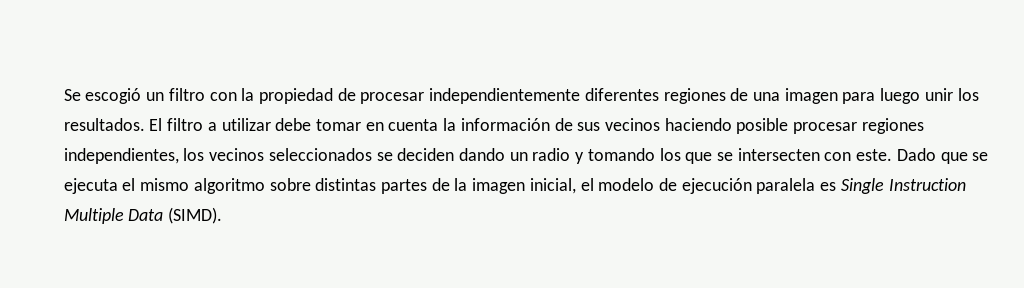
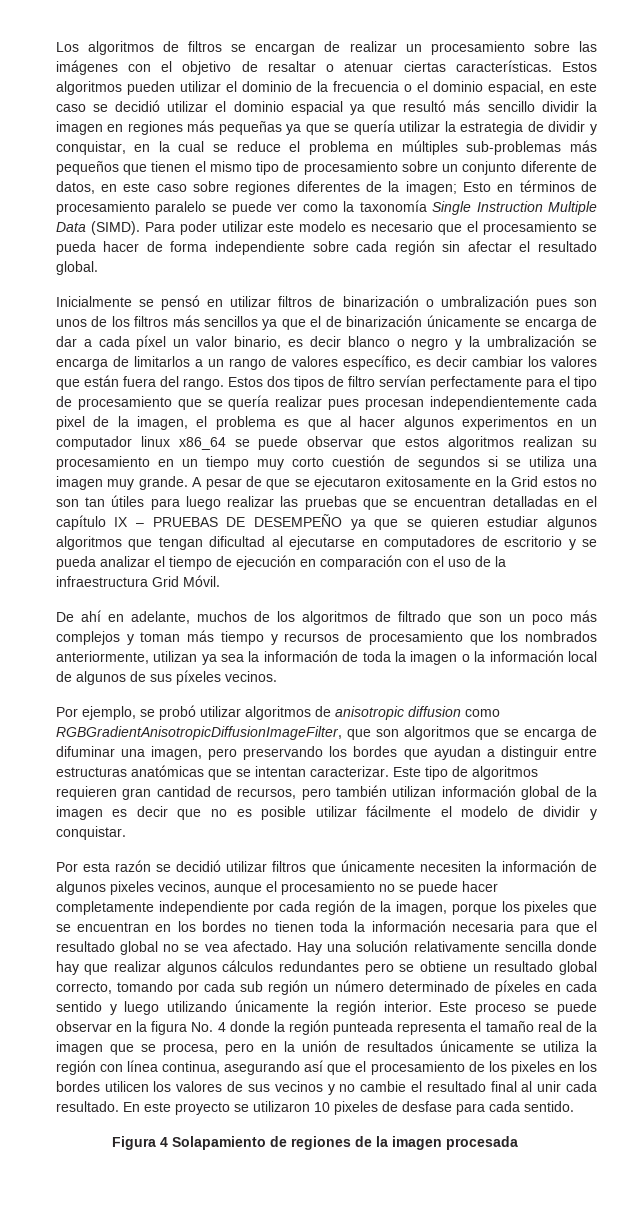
[63,88,979,104] [63,118,924,134] [63,148,989,164] [63,178,837,194] Se escogió un filtro con la propiedad de procesar independientemente diferentes regiones de una imagen para luego unir los resultados. El filtro a utilizar debe tomar en cuenta la información de sus vecinos haciendo posible procesar regiones independientes, los vecinos seleccionados se deciden dando un radio y tomando los que se intersecten con este. Dado que se ejecuta el mismo algoritmo sobre distintas partes de la imagen inicial, el modelo de ejecución paralela es -> [55,41,597,55] [55,60,597,75] [55,81,597,95] [55,100,597,115] [55,120,598,135] [55,140,597,155] [55,161,597,175] [55,180,598,195] [55,200,427,215] Los algoritmos de filtros se encargan de realizar un procesamiento sobre las imágenes con el objetivo de resaltar o atenuar ciertas características. Estos algoritmos pueden utilizar el dominio de la frecuencia o el dominio espacial, en este caso se decidió utilizar el dominio espacial ya que resultó más sencillo dividir la imagen en regiones más pequeñas ya que se quería utilizar la estrategia de dividir y conquistar, en la cual se reduce el problema en múltiples sub-problemas más pequeños que tienen el mismo tipo de procesamiento sobre un conjunto diferente de datos, en este caso sobre regiones diferentes de la imagen; Esto en términos de procesamiento paralelo se puede ver como la taxonomía
(223, 215) none -> [144,221,597,235] [55,240,597,255] [55,261,98,275] [55,295,597,310] [55,315,597,330] [55,335,597,350] [55,355,597,370] [55,375,597,390] [55,395,598,410] [55,416,597,430] [55,436,597,450] [55,455,597,470] [55,476,597,490] [55,495,597,510] [55,514,597,530] [55,536,597,550] [55,555,506,570] [55,575,220,587] [55,610,598,625] [55,630,597,645] [55,650,597,665] [55,670,277,685] [55,705,500,720] [55,726,597,740] [55,746,597,760] [55,765,538,780] [55,785,597,800] [55,805,598,820] [55,826,126,840] [55,860,597,875] [55,881,498,895] [55,900,597,915] [55,920,597,935] [55,940,597,955] [55,960,598,975] [55,980,597,995] [55,1000,598,1015] [55,1020,597,1035] [55,1040,597,1055] [55,1060,598,1075] [55,1081,597,1095] [55,1101,574,1115] [111,1136,518,1150] Para poder utilizar este modelo es necesario que el procesamiento se pueda hacer de forma independiente sobre cada región sin afectar el resultado global. // Inicialmente se pensó en utilizar filtros de binarización o umbralización pues son unos de los filtros más sencillos ya que el de binarización únicamente se encarga de dar a cada píxel un valor binario, es decir blanco o negro y la umbralización se encarga de limitarlos a un rango de valores específico, es decir cambiar los valores que están fuera del rango. Estos dos tipos de filtro servían perfectamente para el tipo de procesamiento que se quería realizar pues procesan independientemente cada pixel de la imagen, el problema es que al hacer algunos experimentos en un computador linux x86_64 se puede observar que estos algoritmos realizan su procesamiento en un tiempo muy corto cuestión de segundos si se utiliza una imagen muy grande. A pesar de que se ejecutaron exitosamente en la Grid estos no son tan útiles para luego realizar las pruebas que se encuentran detalladas en el capítulo IX – PRUEBAS DE DESEMPEÑO ya que se quieren estudiar algunos algoritmos que tengan dificultad al ejecutarse en computadores de escritorio y se pueda analizar el tiempo de ejecución en comparación con el uso de la infraestructura Grid Móvil. // De ahí en adelante, muchos de los algoritmos de filtrado que son un poco más complejos y toman más tiempo y recursos de procesamiento que los nombrados anteriormente, utilizan ya sea la información de toda la imagen o la información local de algunos de sus píxeles vecinos. // Por ejemplo, se probó utilizar algoritmos de anisotropic diffusion como RGBGradientAnisotropicDiffusionImageFilter, que son algoritmos que se encarga de difuminar una imagen, pero preservando los bordes que ayudan a distinguir entre estructuras anatómicas que se intentan caracterizar. Este tipo de algoritmos requieren gran cantidad de recursos, pero también utilizan información global de la imagen es decir que no es posible utilizar fácilmente el modelo de dividir y conquistar. // Por esta razón se decidió utilizar filtros que únicamente necesiten la información de algunos pixeles vecinos, aunque el procesamiento no se puede hacer completamente independiente por cada región de la imagen, porque los pixeles que se encuentran en los bordes no tienen toda la información necesaria para que el resultado global no se vea afectado. Hay una solución relativamente sencilla donde hay que realizar algunos cálculos redundantes pero se obtiene un resultado global correcto, tomando por cada sub región un número determinado de píxeles en cada sentido y luego utilizando únicamente la región interior. Este proceso se puede observar en la figura No. 4 donde la región punteada representa el tamaño real de la imagen que se procesa, pero en la unión de resultados únicamente se utiliza la región con línea continua, asegurando así que el procesamiento de los pixeles en los bordes utilicen los valores de sus vecinos y no cambie el resultado final al unir cada resultado. En este proyecto se utilizaron 10 pixeles de desfase para cada sentido. // Figura 4 Solapamiento de regiones de la imagen procesada

